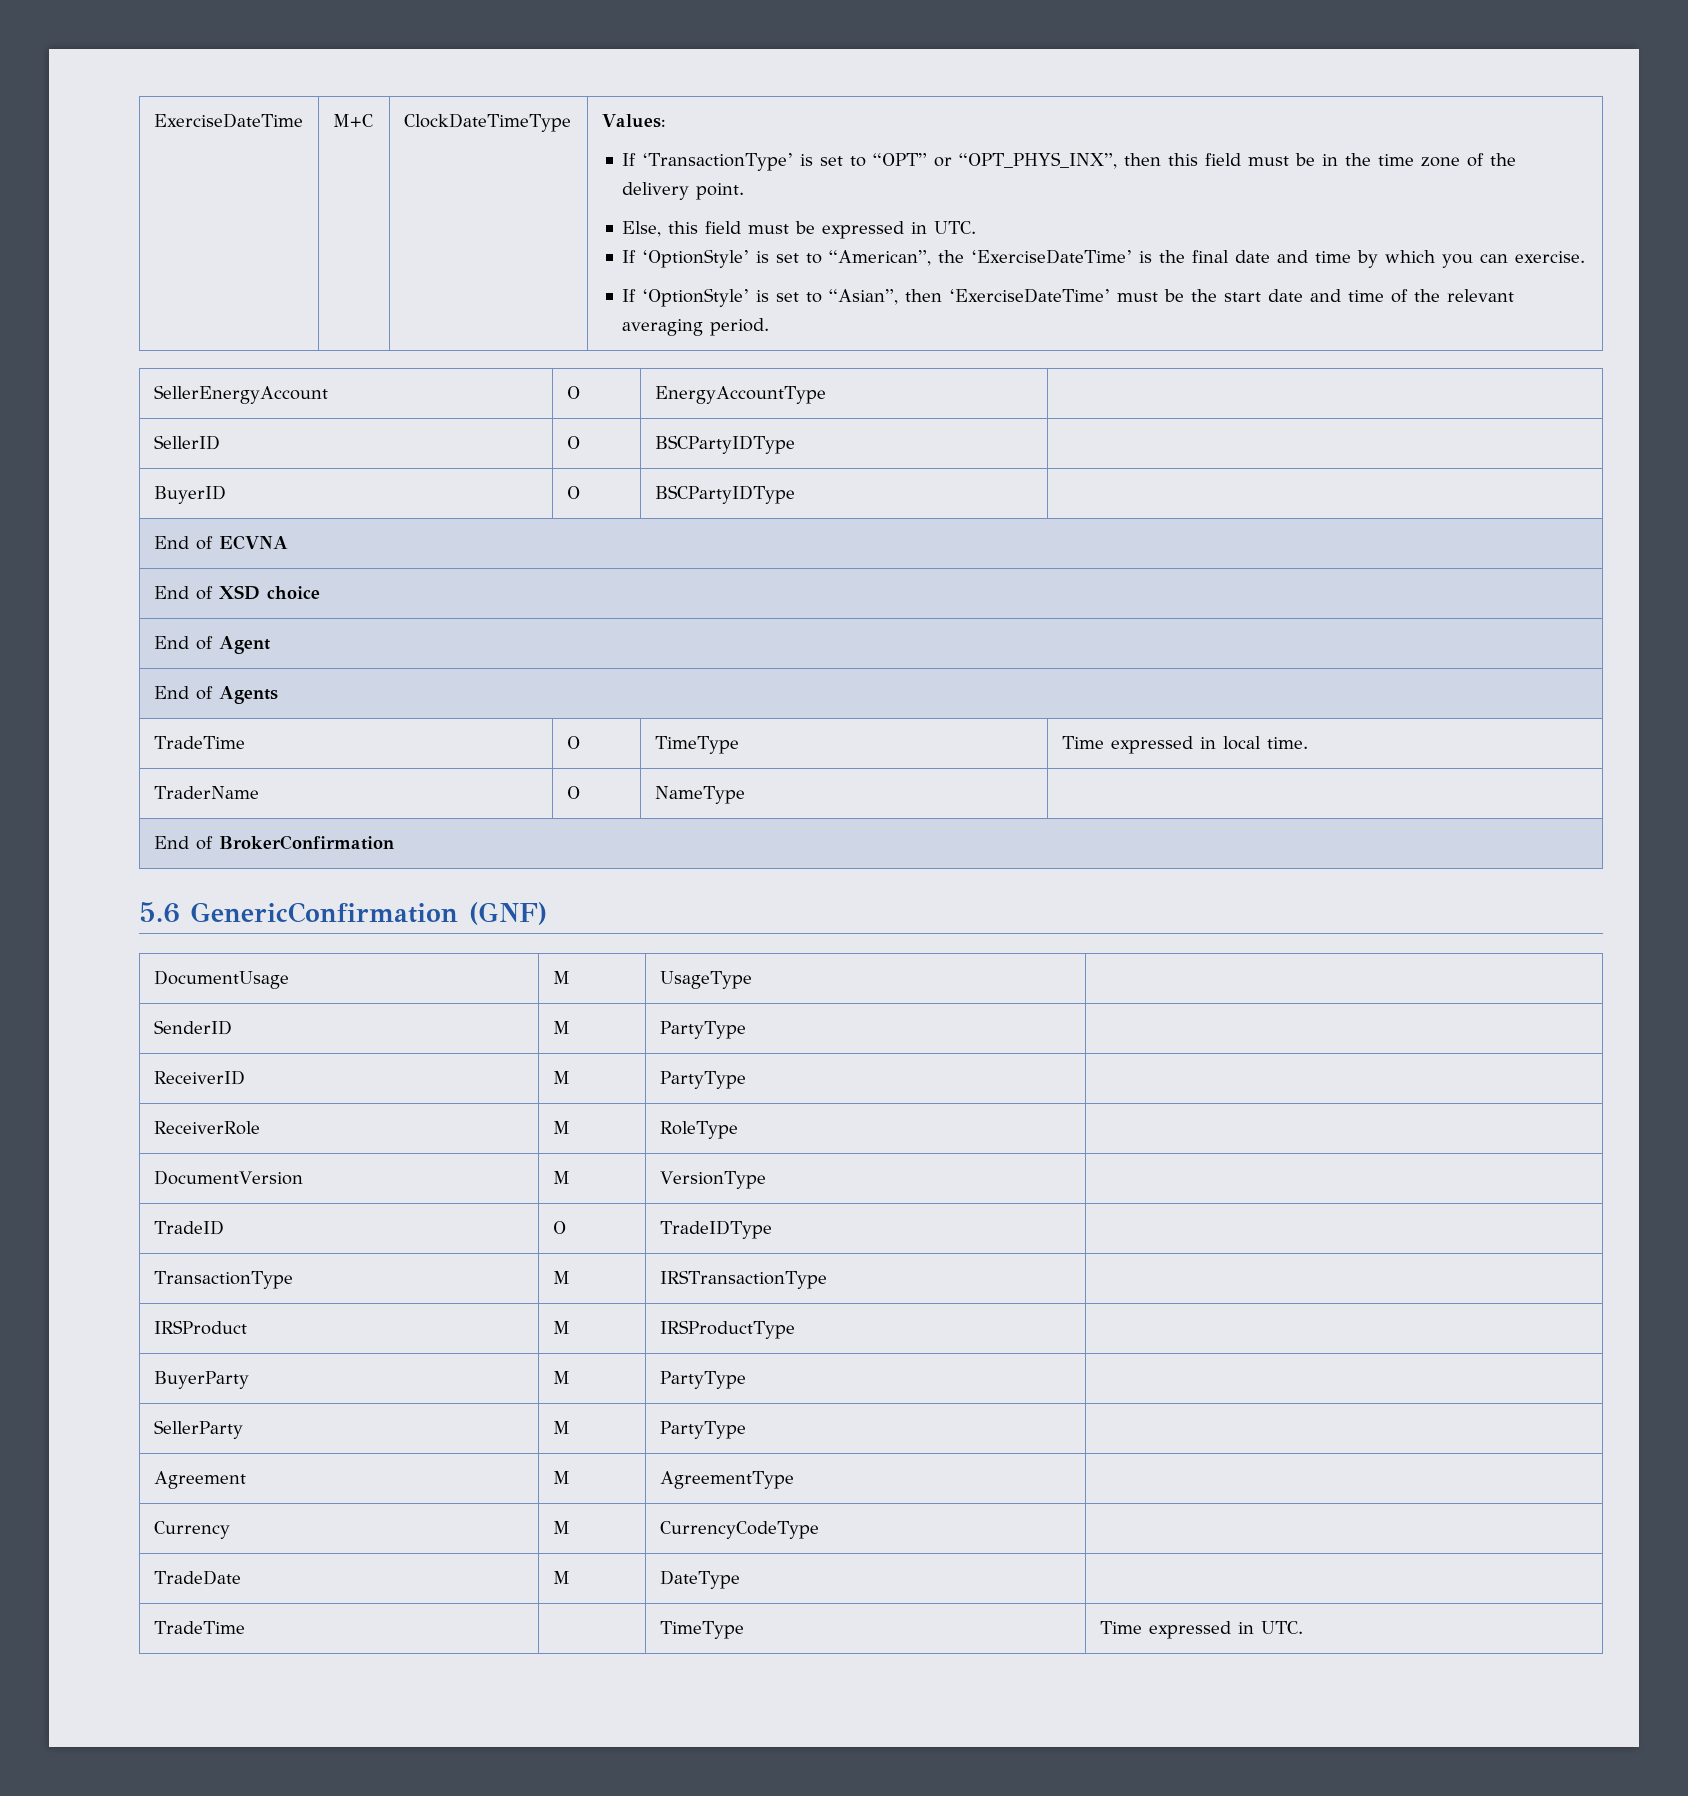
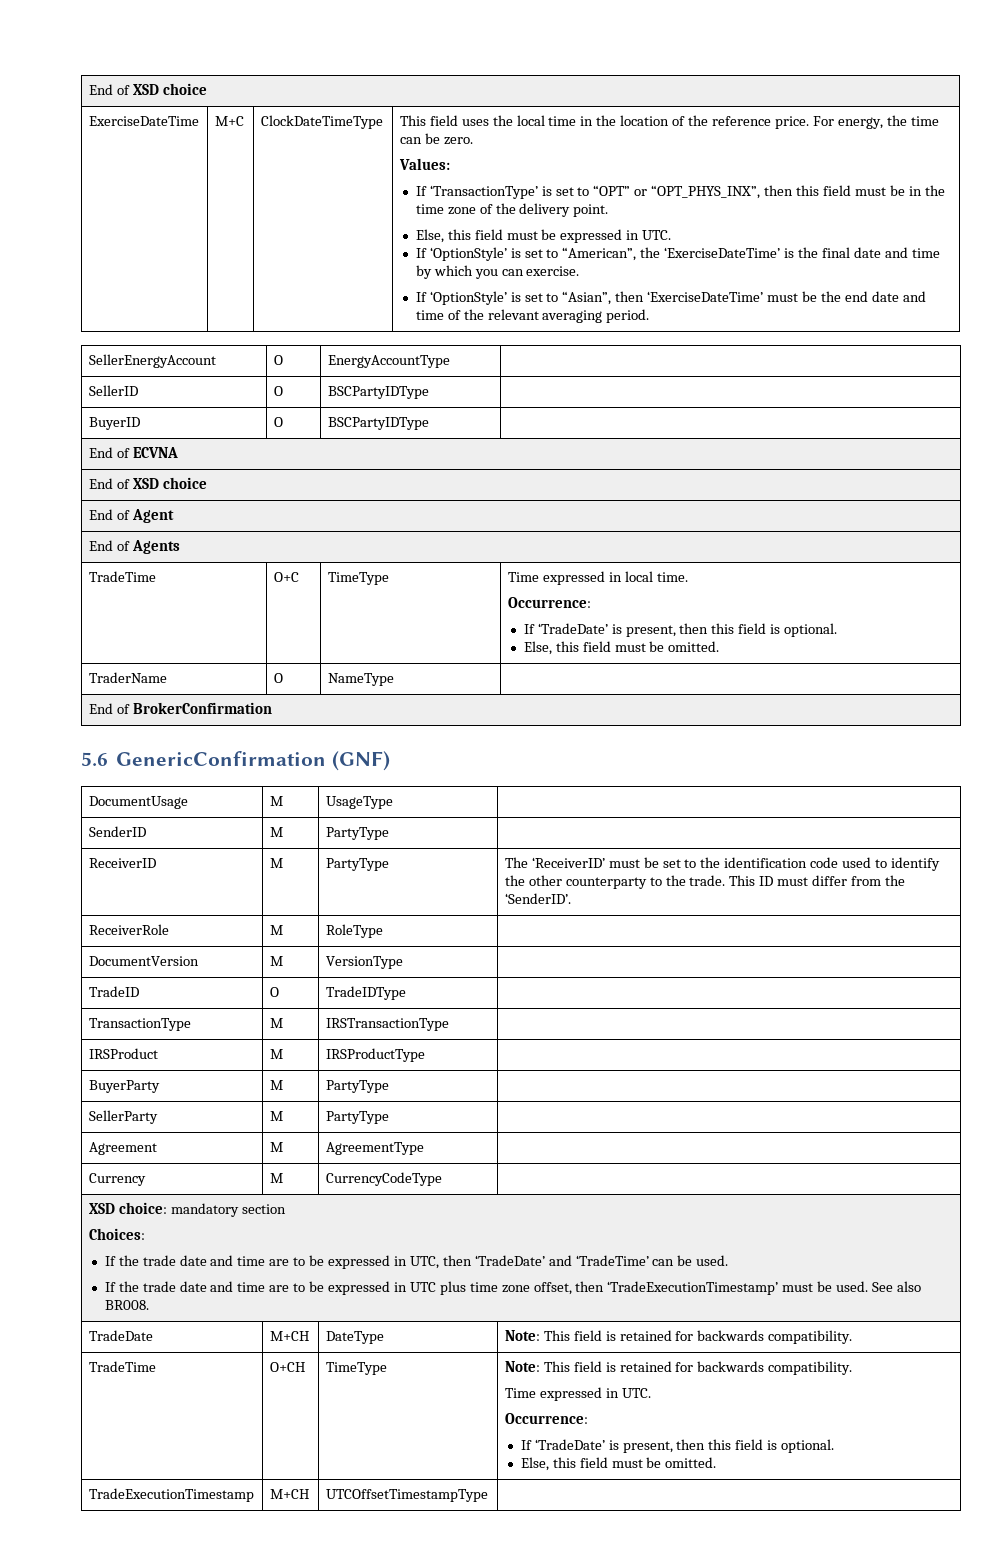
(153, 120) none -> [88,83,207,95] End of XSD choice //
(571, 122) none -> [399,115,939,129] [399,133,473,145] This field uses the local time in the location of the reference price. For energy, the time can be zero. //
[1224,292,1262,302] start -> [844,291,868,302] end
[566,736,580,749] O -> [273,572,299,582] O+C
(1308, 743) none -> [507,597,591,608] [523,623,838,637] [523,641,720,655] // Occurrence: // If ‘TradeDate’ is present, then this field is optional. // Else, this field must be omitted.
(746, 1080) none -> [504,857,940,871] [504,875,905,889] [504,893,571,904] The ‘ReceiverID’ must be set to the identification code used to identify the other counterparty to the trade. This ID must differ from the ‘SenderID’.
(819, 1530) none -> [88,1202,286,1217] [88,1228,145,1240] [104,1255,729,1269] [104,1281,921,1295] [104,1300,149,1310] // XSD choice: mandatory section // Choices: // If the trade date and time are to be expressed in UTC, then ‘TradeDate’ and ‘TradeTime’ can be used. // If the trade date and time are to be expressed in UTC plus time zone offset, then ‘TradeExecutionTimestamp’ must be used. See also BR008.
[552,1571,570,1584] M -> [269,1331,309,1341] M+CH
[153,1621,245,1634] [659,1621,744,1639] [1099,1621,1303,1639] // TradeTime | | TimeType | Time expressed in UTC. -> [504,1330,853,1344] [88,1361,156,1372] [269,1362,305,1372] [325,1362,387,1375] [504,1361,853,1375] [504,1387,651,1401] [504,1413,588,1424] [520,1439,835,1453] [520,1457,717,1471] [88,1488,254,1502] [269,1489,309,1499] [325,1489,488,1502] Note: This field is retained for backwards compatibility. // TradeTime | O+CH | TimeType | Note: This field is retained for backwards compatibility. // Time expressed in UTC. // Occurrence: // If ‘TradeDate’ is present, then this field is optional. // Else, this field must be omitted. // TradeExecutionTimestamp | M+CH | UTCOffsetTimestampType |

